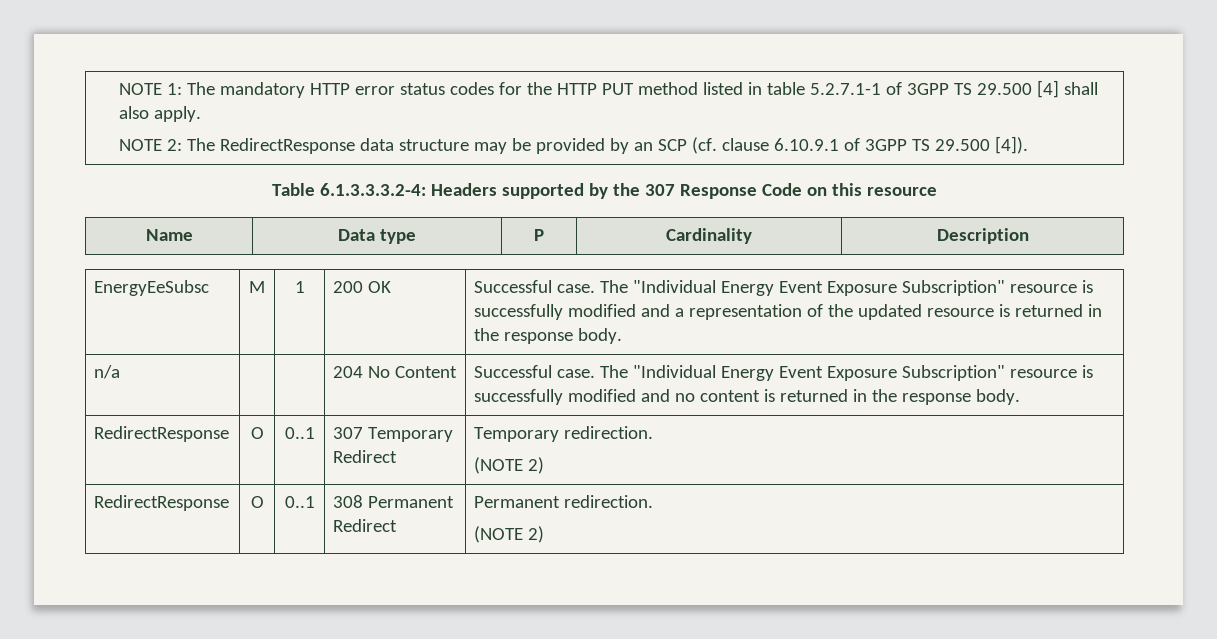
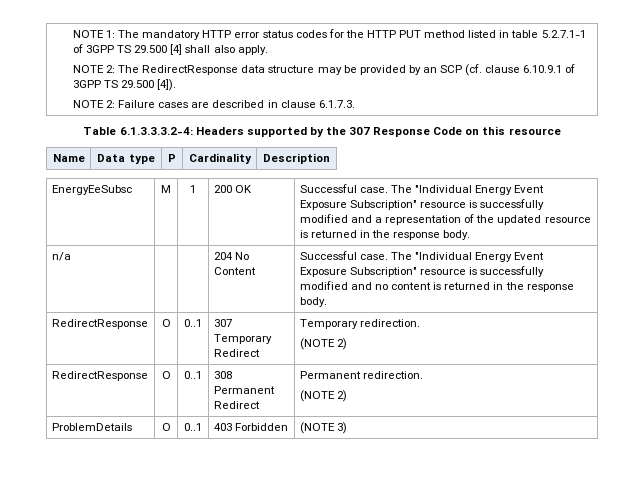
(1028, 145) none -> [72,100,355,108] // NOTE 2: Failure cases are described in clause 6.1.7.3.
(545, 534) none -> [51,423,132,431] [161,423,171,431] [184,423,202,431] [213,423,288,431] [299,422,347,434] // ProblemDetails | O | 0..1 | 403 Forbidden | (NOTE 3)

